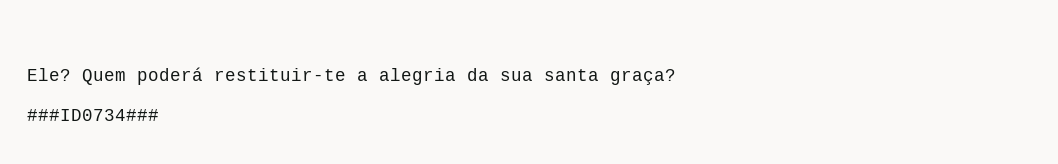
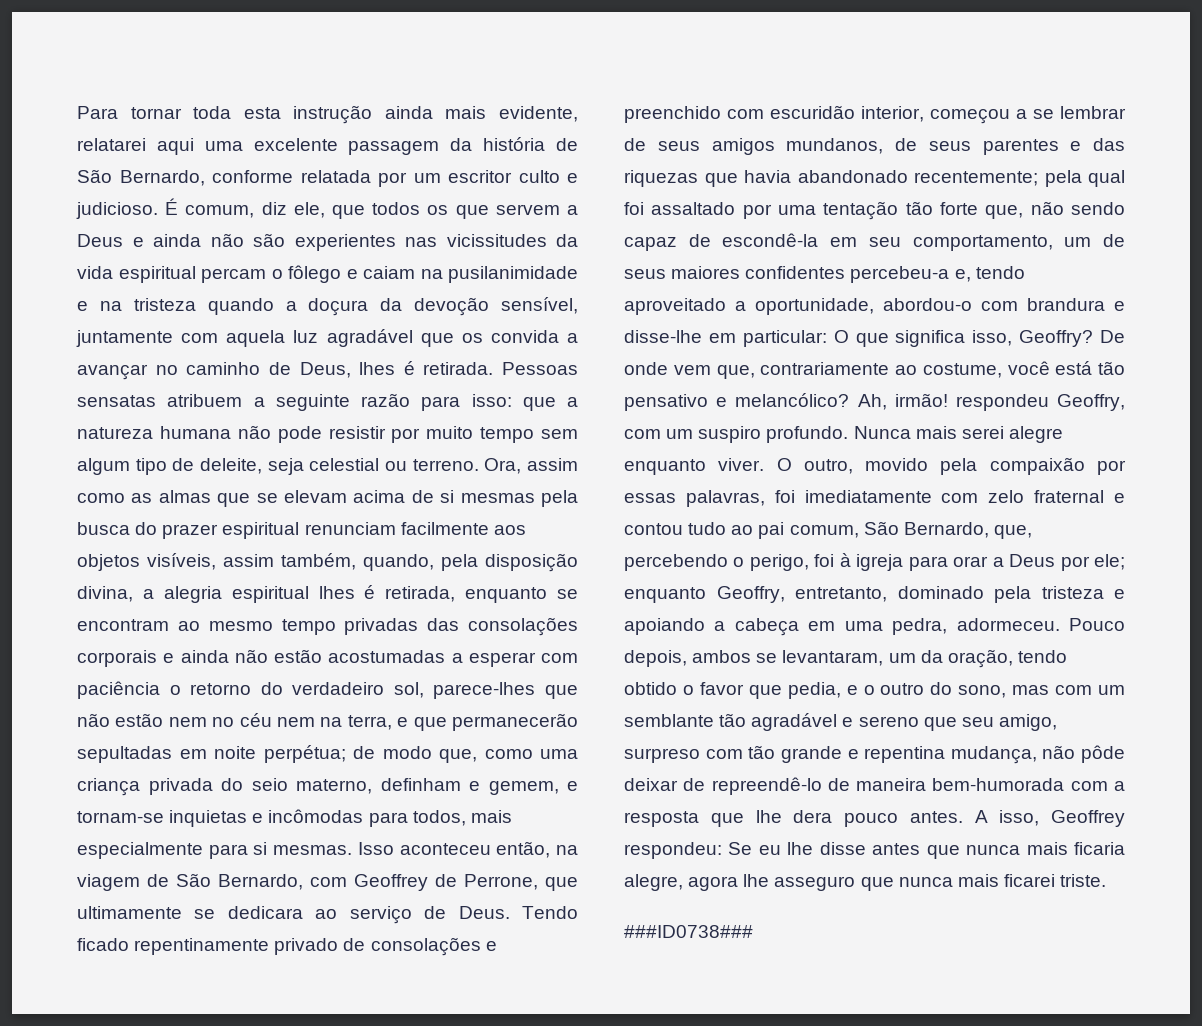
[27,67,676,85] [27,109,159,121] Ele? Quem poderá restituir-te a alegria da sua santa graça? // ###ID0734### -> [77,105,578,124] [77,137,579,155] [77,169,578,187] [76,198,578,219] [77,233,578,251] [77,265,578,283] [77,297,578,316] [76,329,578,347] [77,361,578,380] [77,393,578,411] [77,425,578,443] [77,458,578,475] [77,490,578,507] [77,522,526,539] [77,553,578,572] [77,585,578,603] [77,617,578,636] [77,649,578,667] [77,681,578,699] [77,713,578,731] [77,745,578,763] [77,778,578,796] [77,809,512,827] [77,841,578,859] [77,873,578,891] [77,906,578,924] [77,937,497,956] [624,105,1126,124] [624,138,1125,155] [624,170,1125,187] [624,201,1125,220] [624,233,1125,251] [624,266,1025,283] [624,298,1125,315] [624,330,1125,347] [624,361,1125,379] [624,393,1125,411] [624,426,1063,443] [624,457,1126,475] [624,490,1125,507] [624,521,1032,539] [624,553,1125,571] [624,586,1125,603] [624,618,1125,636] [624,649,1067,668] [624,682,1125,699] [624,713,1057,731] [624,745,1125,764] [624,777,1125,795] [624,810,1125,827] [624,842,1125,859] [624,874,1107,891] [624,925,753,938] Para tornar toda esta instrução ainda mais evidente, relatarei aqui uma excelente passagem da história de São Bernardo, conforme relatada por um escritor culto e judicioso. É comum, diz ele, que todos os que servem a Deus e ainda não são experientes nas vicissitudes da vida espiritual percam o fôlego e caiam na pusilanimidade e na tristeza quando a doçura da devoção sensível, juntamente com aquela luz agradável que os convida a avançar no caminho de Deus, lhes é retirada. Pessoas sensatas atribuem a seguinte razão para isso: que a natureza humana não pode resistir por muito tempo sem algum tipo de deleite, seja celestial ou terreno. Ora, assim como as almas que se elevam acima de si mesmas pela busca do prazer espiritual renunciam facilmente aos objetos visíveis, assim também, quando, pela disposição divina, a alegria espiritual lhes é retirada, enquanto se encontram ao mesmo tempo privadas das consolações corporais e ainda não estão acostumadas a esperar com paciência o retorno do verdadeiro sol, parece-lhes que não estão nem no céu nem na terra, e que permanecerão sepultadas em noite perpétua; de modo que, como uma criança privada do seio materno, definham e gemem, e tornam-se inquietas e incômodas para todos, mais especialmente para si mesmas. Isso aconteceu então, na viagem de São Bernardo, com Geoffrey de Perrone, que ultimamente se dedicara ao serviço de Deus. Tendo ficado repentinamente privado de consolações e preenchido com escuridão interior, começou a se lembrar de seus amigos mundanos, de seus parentes e das riquezas que havia abandonado recentemente; pela qual foi assaltado por uma tentação tão forte que, não sendo capaz de escondê-la em seu comportamento, um de seus maiores confidentes percebeu-a e, tendo aproveitado a oportunidade, abordou-o com brandura e disse-lhe em particular: O que significa isso, Geoffry? De onde vem que, contrariamente ao costume, você está tão pensativo e melancólico? Ah, irmão! respondeu Geoffry, com um suspiro profundo. Nunca mais serei alegre enquanto viver. O outro, movido pela compaixão por essas palavras, foi imediatamente com zelo fraternal e contou tudo ao pai comum, São Bernardo, que, percebendo o perigo, foi à igreja para orar a Deus por ele; enquanto Geoffry, entretanto, dominado pela tristeza e apoiando a cabeça em uma pedra, adormeceu. Pouco depois, ambos se levantaram, um da oração, tendo obtido o favor que pedia, e o outro do sono, mas com um semblante tão agradável e sereno que seu amigo, surpreso com tão grande e repentina mudança, não pôde deixar de repreendê-lo de maneira bem-humorada com a resposta que lhe dera pouco antes. A isso, Geoffrey respondeu: Se eu lhe disse antes que nunca mais ficaria alegre, agora lhe asseguro que nunca mais ficarei triste. // ###ID0738###

